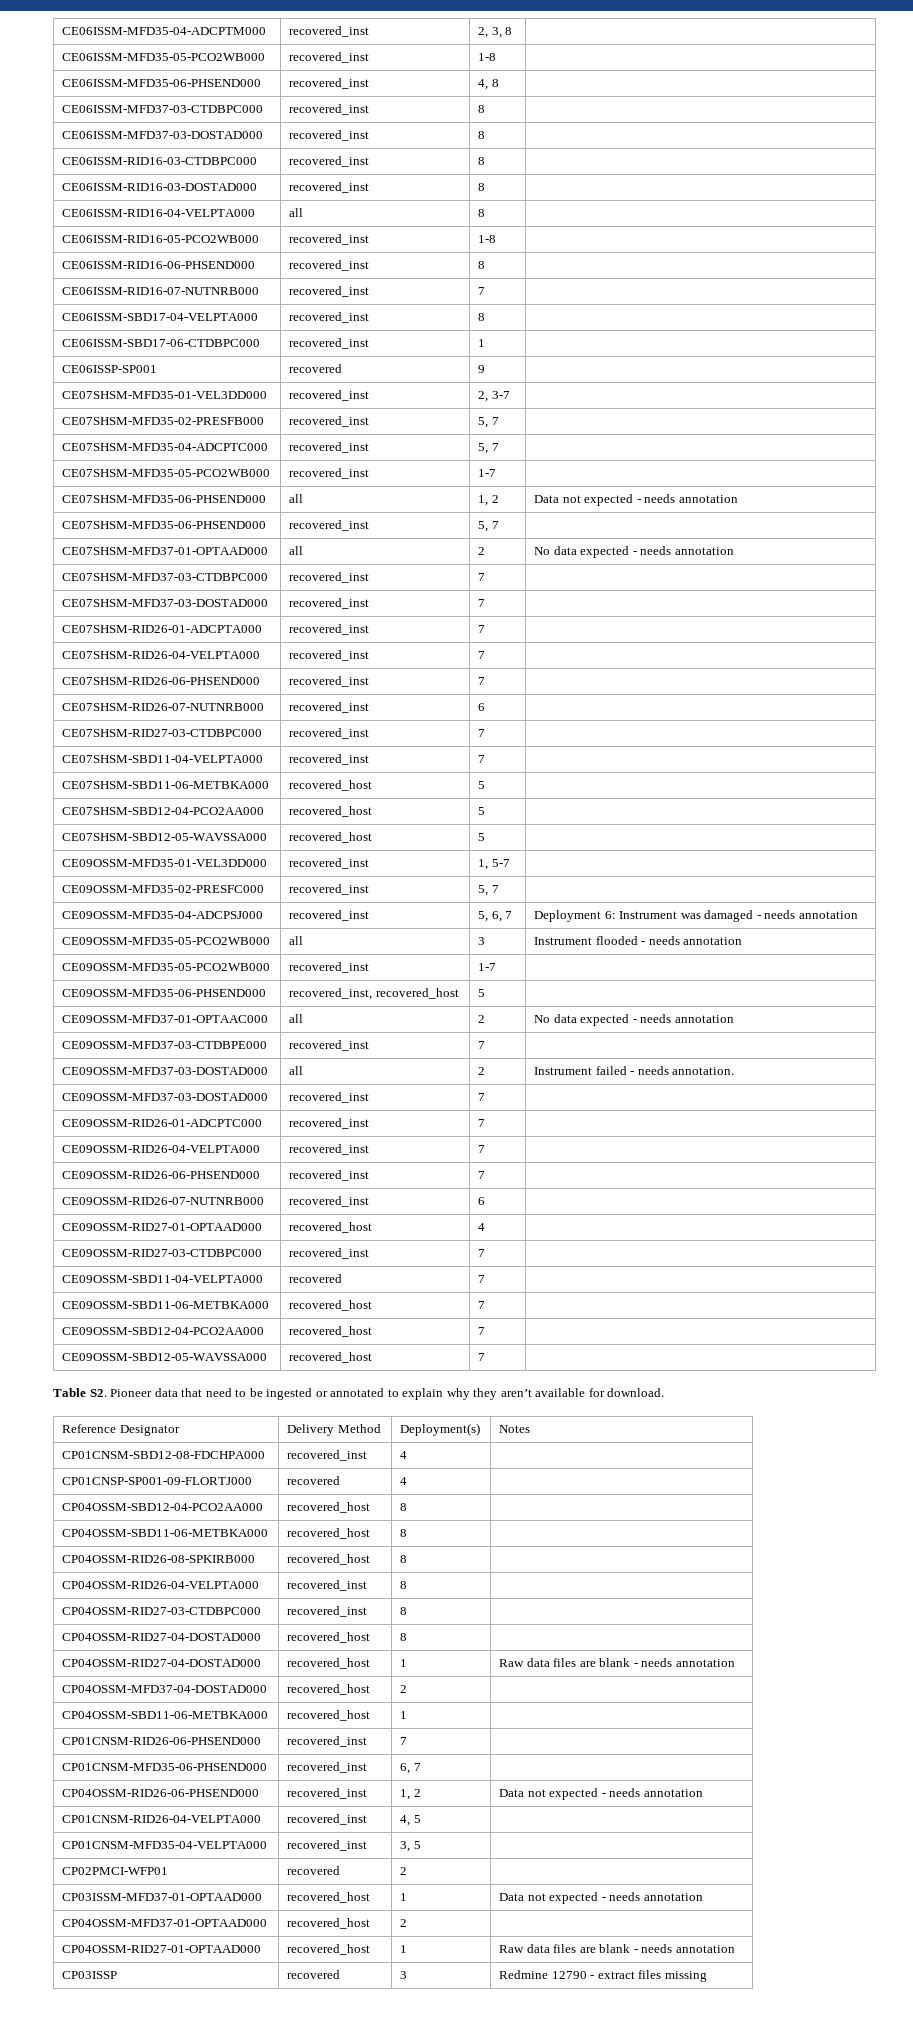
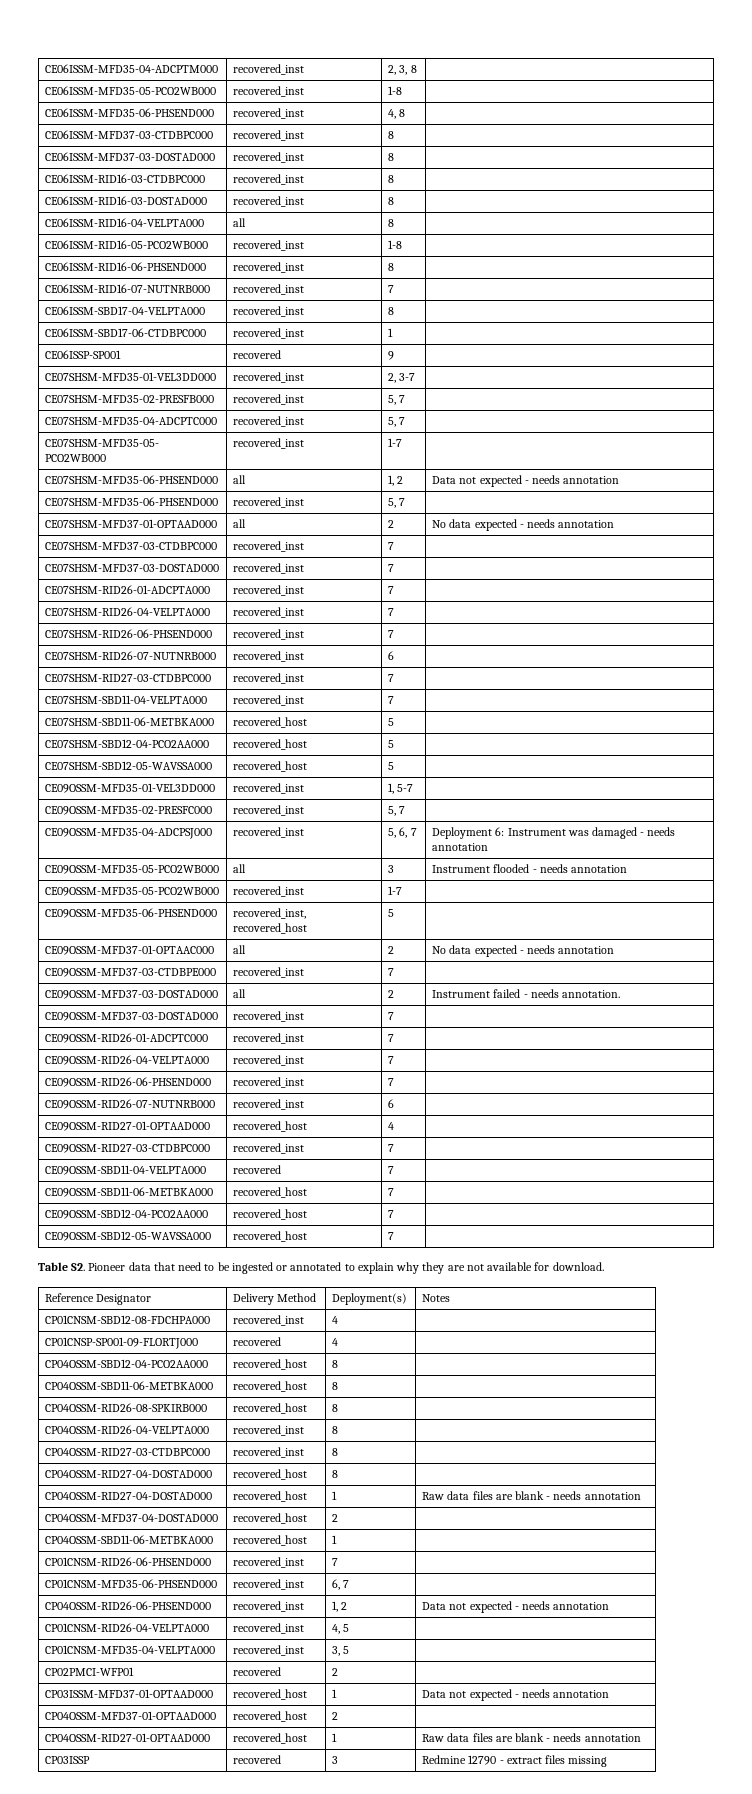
[500,1389,532,1397] aren’t -> [447,1264,484,1271] are not

